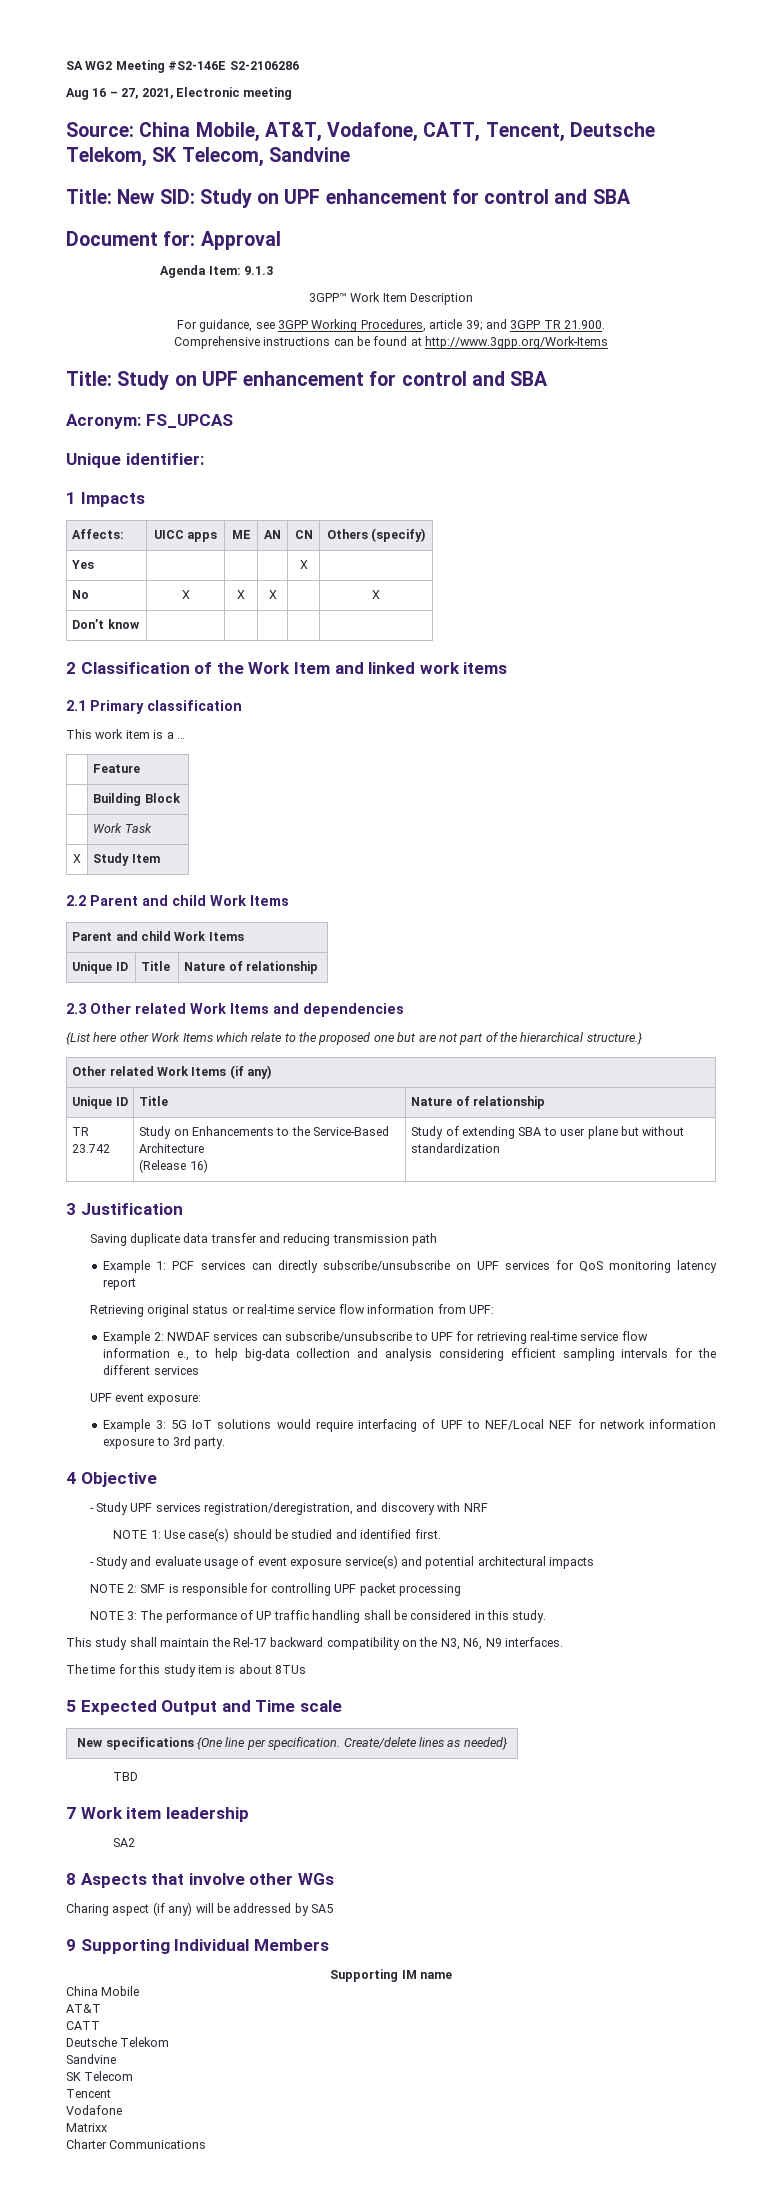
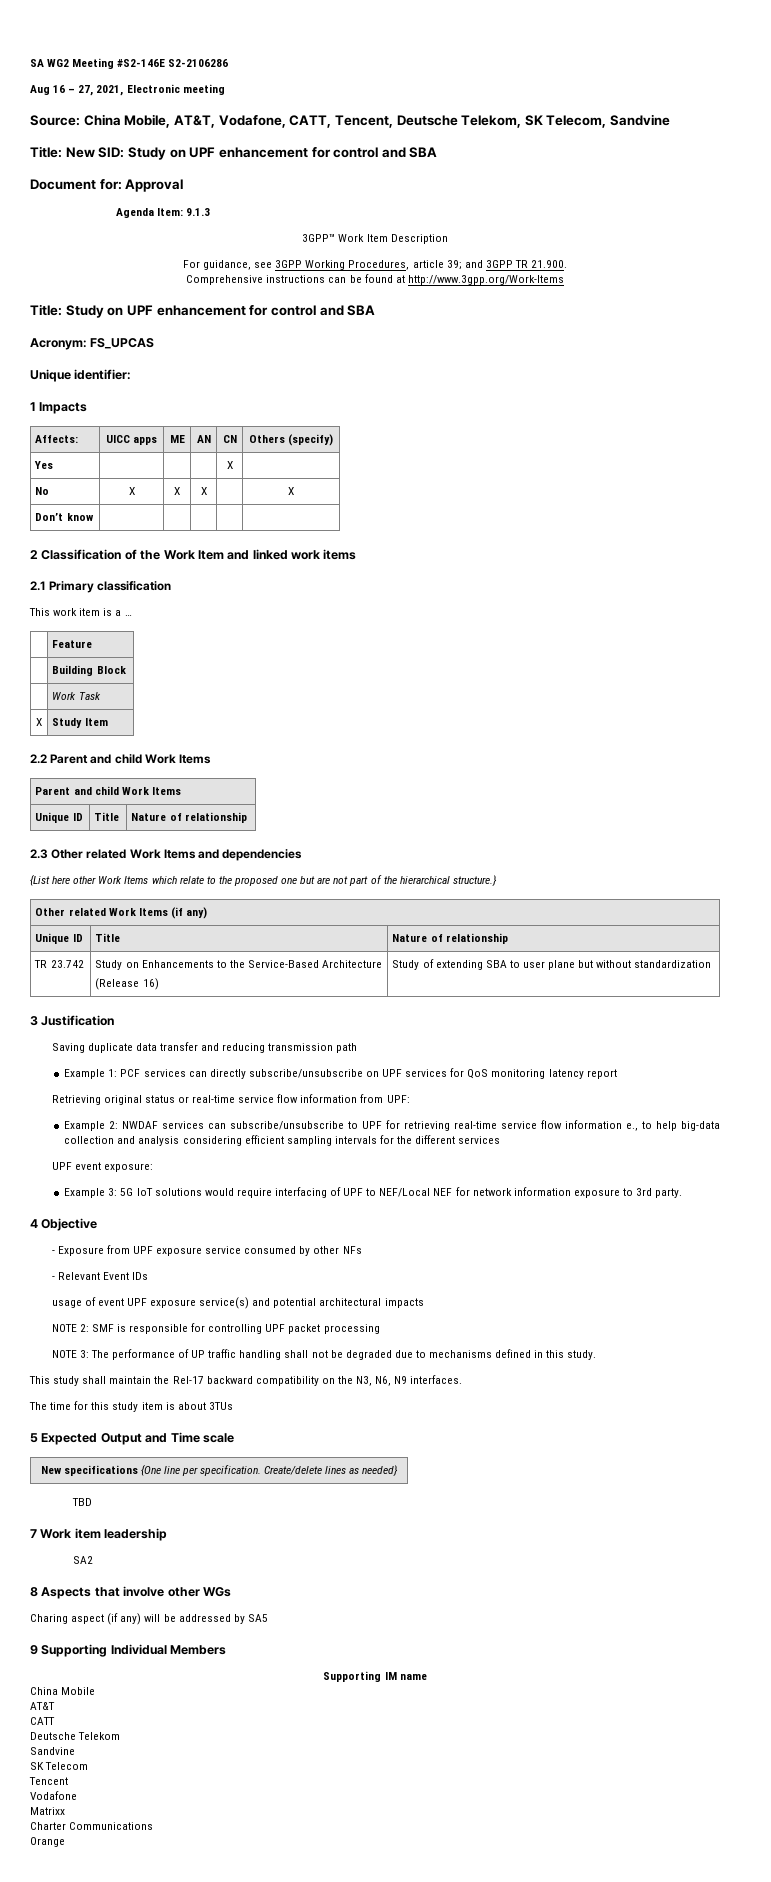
[95,1502,488,1515] [113,1528,441,1542] [89,1556,201,1569] Study UPF services registration/deregistration, and discovery with NRF // NOTE 1: Use case(s) should be studied and identified first. // - Study and evaluate -> [57,1245,362,1256] [51,1272,148,1280] Exposure from UPF exposure service consumed by other NFs // - Relevant Event IDs //
(287, 1561) none -> [126,1298,147,1306] UPF
[393,1610,472,1620] be considered -> [311,1349,532,1360] not be degraded due to mechanisms defined
[275,1665,306,1674] 8TUs -> [208,1402,233,1410] 3TUs
(207, 2144) none -> [30,1837,65,1847] // Orange

